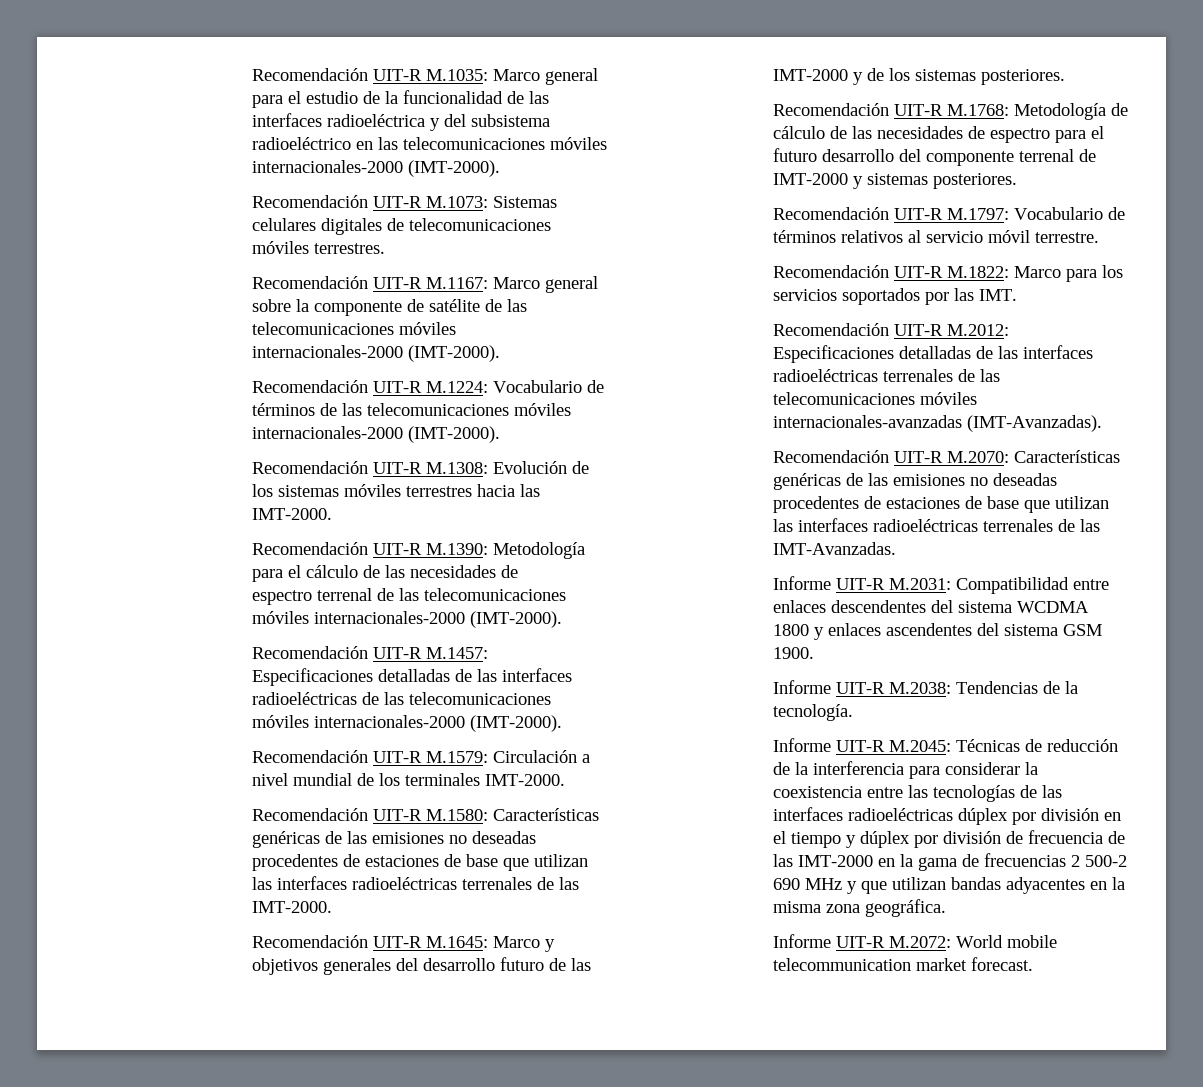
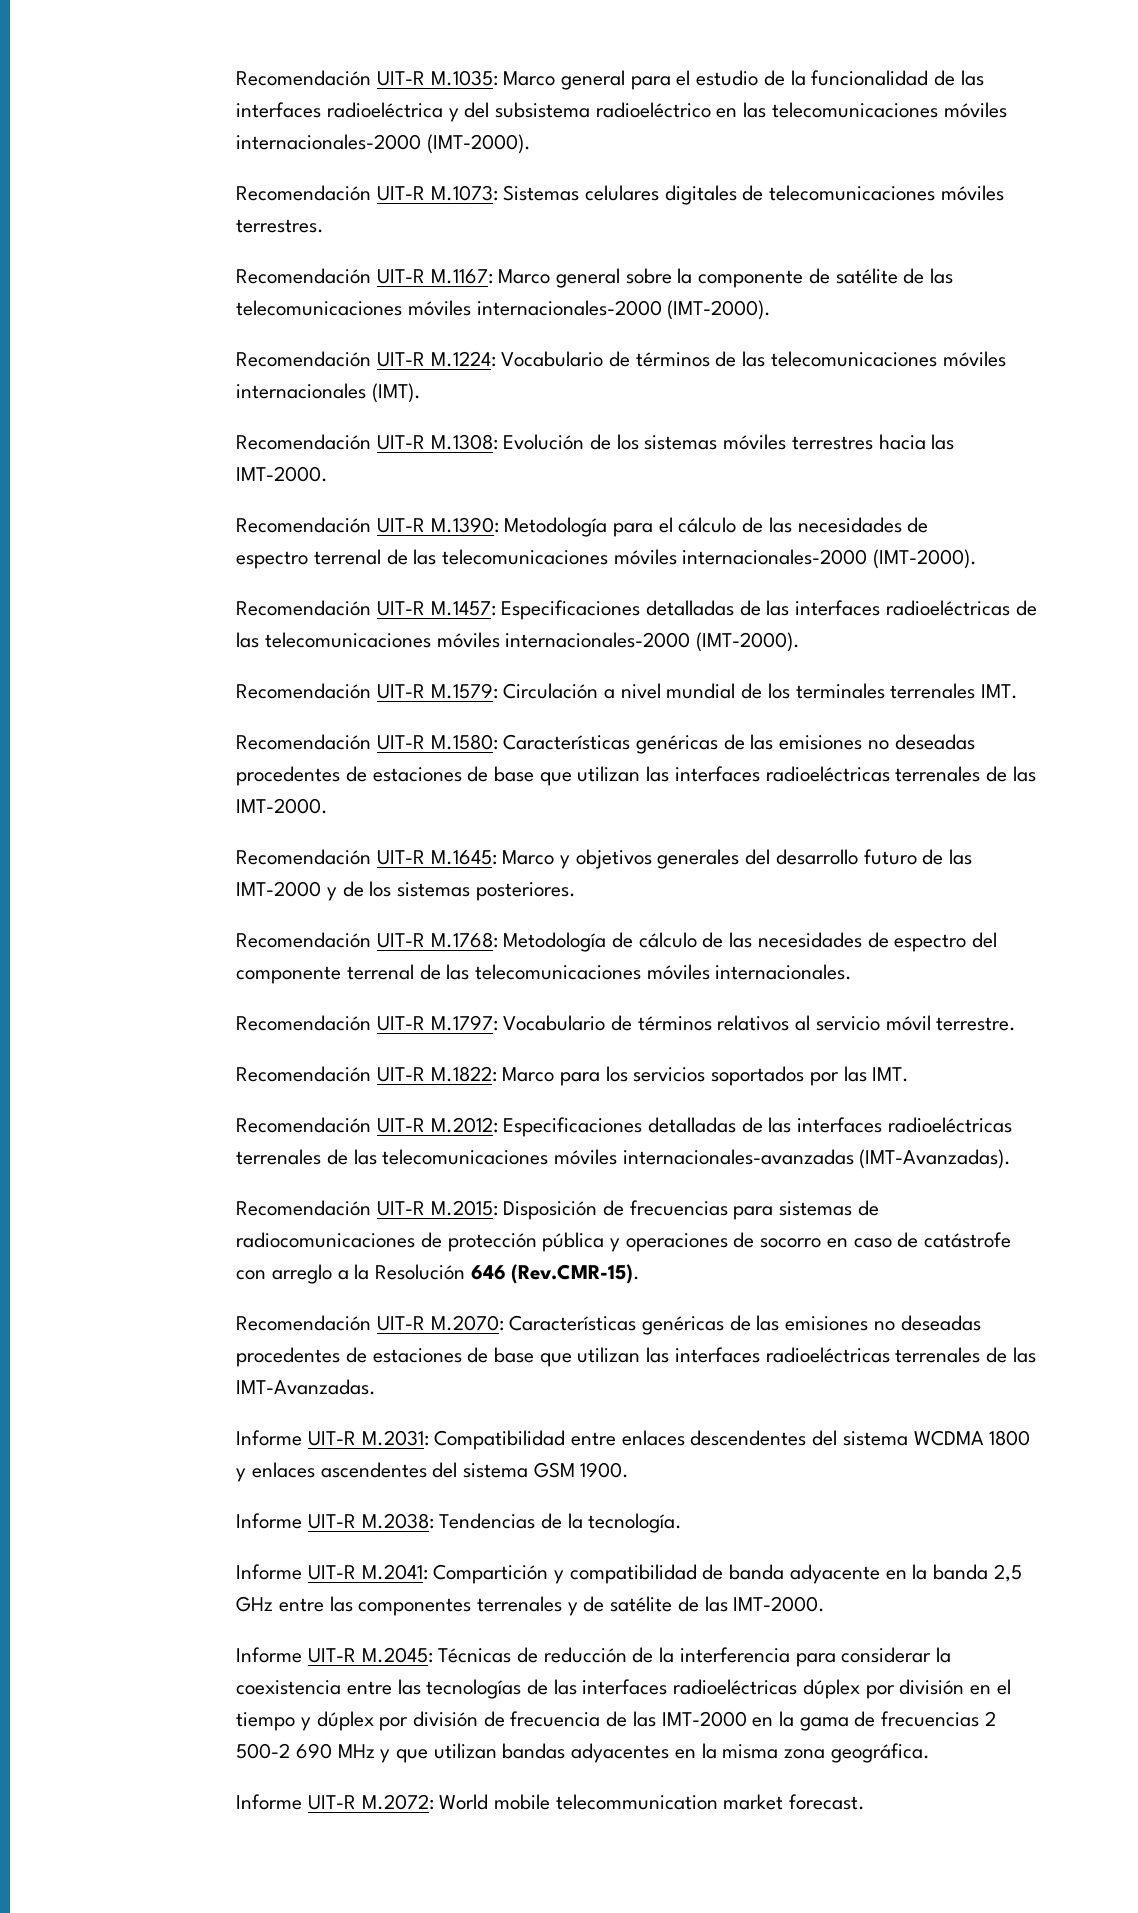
[252,426,501,443] internacionales-2000 (IMT-2000). -> [236,383,422,403] internacionales (IMT).
[485,774,566,786] IMT-2000. -> [890,683,1018,699] terrenales IMT.
[1055,126,1105,143] [773,148,1097,166] [773,173,1018,189] para el futuro desarrollo del componente terrenal de IMT-2000 y sistemas posteriores. -> [971,932,997,948] [236,964,853,984] del componente terrenal de las telecomunicaciones móviles internacionales.
(1103, 423) none -> [236,1200,879,1220] [236,1232,1011,1252] [236,1264,641,1284] // Recomendación UIT-R M.2015: Disposición de frecuencias para sistemas de radiocomunicaciones de protección pública y operaciones de socorro en caso de catástrofe con arreglo a la Resolución 646 (Rev.CMR-15).
(854, 712) none -> [236,1564,1022,1584] [236,1596,826,1616] // Informe UIT-R M.2041: Compartición y compatibilidad de banda adyacente en la banda 2,5 GHz entre las componentes terrenales y de satélite de las IMT-2000.

